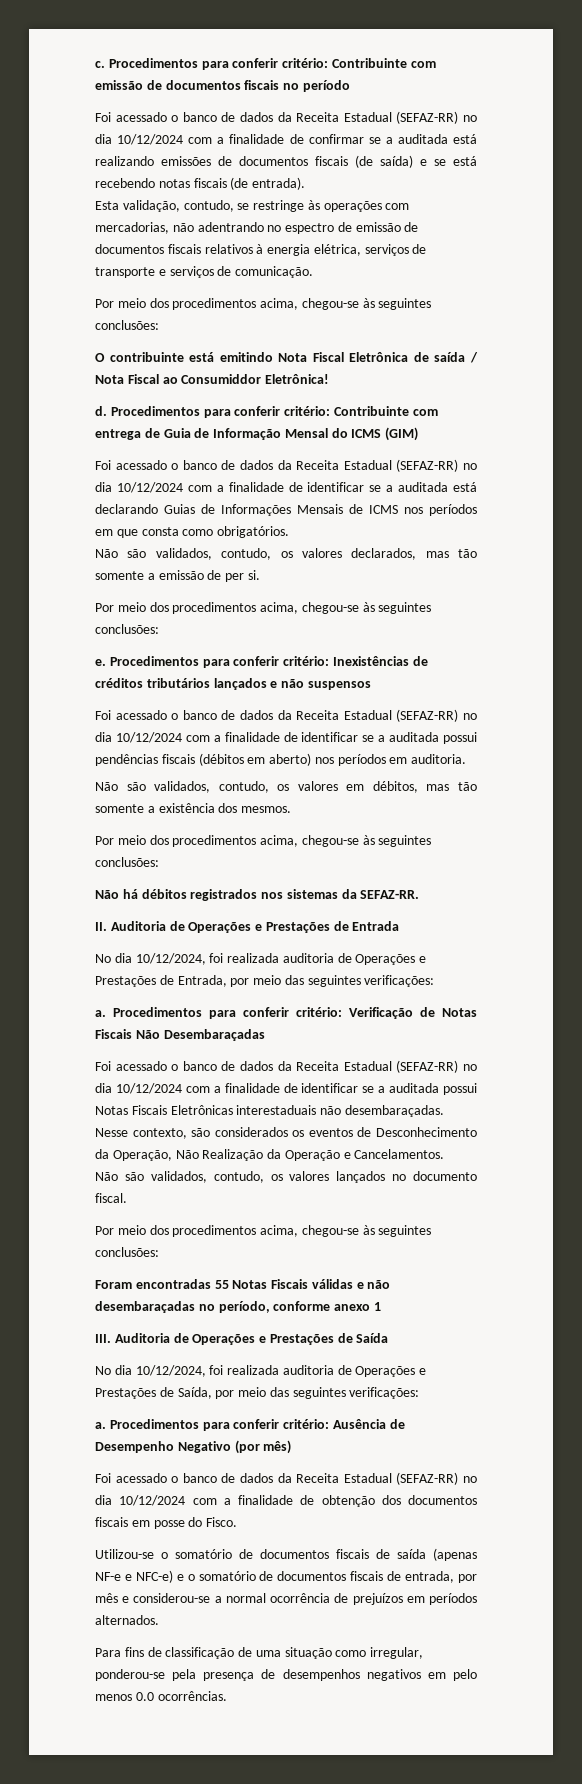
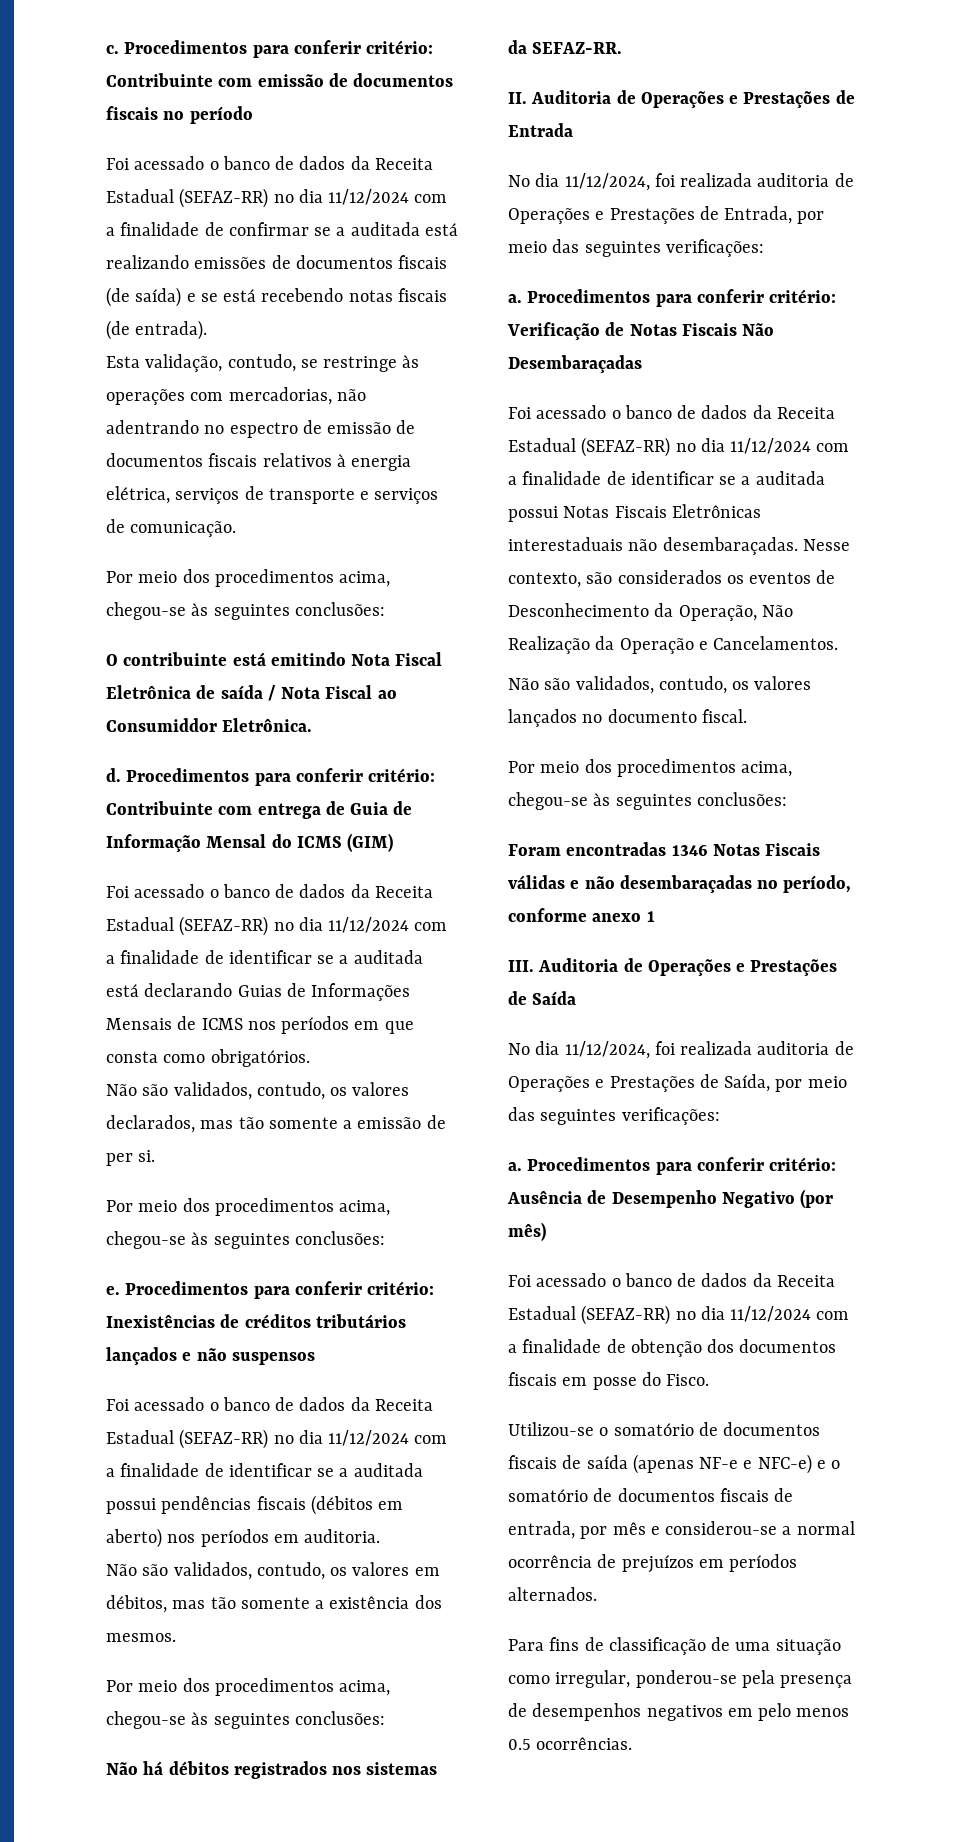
[117,134,184,145] 10/12/2024 -> [328,189,410,205] 11/12/2024
[265,374,330,384] Eletrônica! -> [222,718,313,732] Eletrônica.
[116,482,183,493] 10/12/2024 -> [328,917,410,933] 11/12/2024
[115,732,182,743] 10/12/2024 -> [328,1430,410,1446] 11/12/2024
[135,953,206,965] 10/12/2024, -> [564,173,650,191] 11/12/2024,
[115,1083,182,1094] 10/12/2024 -> [730,438,812,454] 11/12/2024
[214,1280,229,1289] 55 -> [671,845,708,856] 1346
[135,1365,206,1377] 10/12/2024, -> [564,1041,650,1059] 11/12/2024,
[119,1495,186,1506] 10/12/2024 -> [730,1306,812,1322] 11/12/2024
[135,1692,154,1701] 0.0 -> [508,1739,531,1750] 0.5

